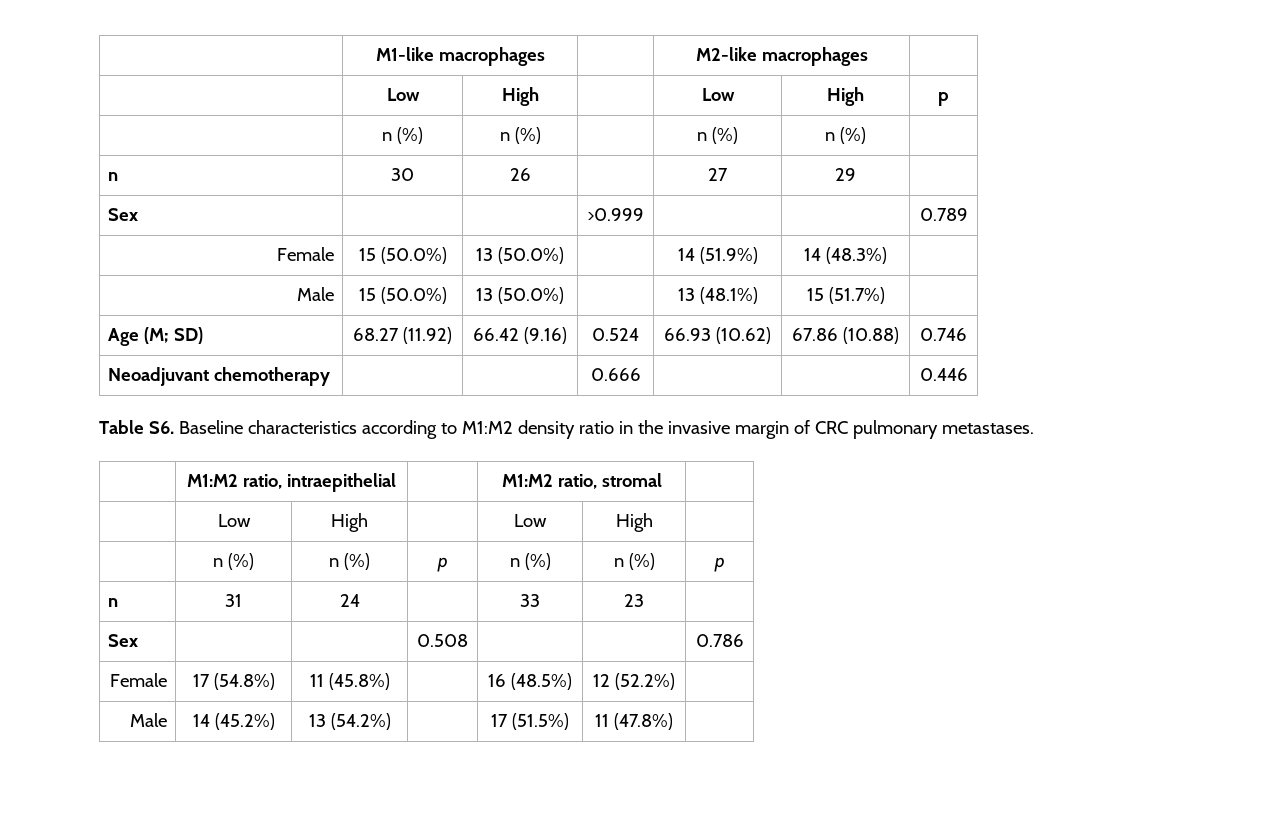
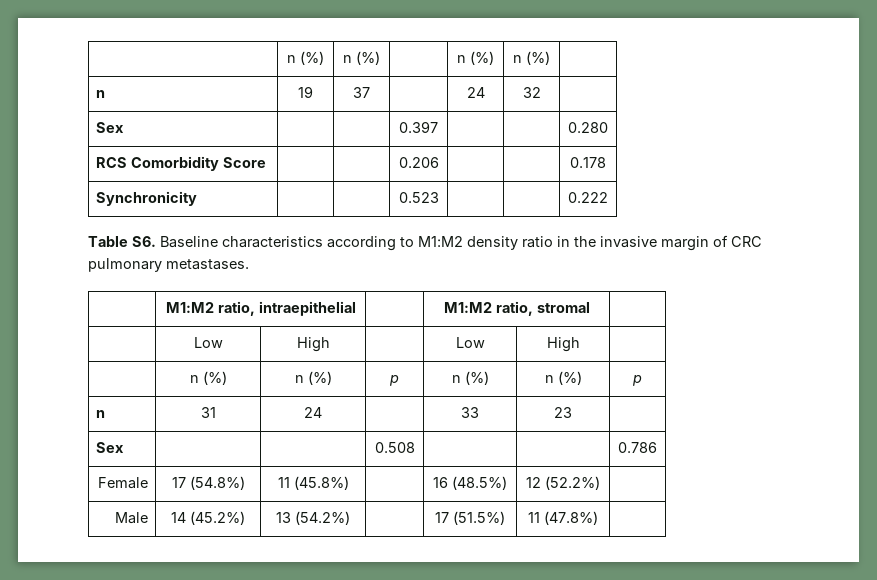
[375,47,545,66] [695,47,868,66] [386,88,420,101] [501,87,539,106] [701,88,735,101] [827,87,864,106] [938,92,949,106] | M1-like macrophages | | M2-like macrophages | // | Low | High | | Low | High | p // -> (287, 59) none
[391,168,414,181] [509,168,531,181] [708,168,728,181] [835,168,856,181] [108,208,139,221] [587,208,644,221] [919,208,968,221] [276,247,334,261] [358,247,447,264] [476,247,564,264] [677,247,758,264] [804,247,887,264] [296,287,334,301] [358,287,447,304] [476,287,564,304] [677,287,758,304] [806,287,885,304] [108,327,204,346] [353,327,452,344] [473,327,567,344] [592,328,639,341] [664,327,771,344] [792,327,899,344] [920,328,967,341] [108,367,331,386] [590,368,641,381] [919,368,968,381] 30 | 26 | | 27 | 29 | // Sex | | | >0.999 | | | 0.789 // Female | 15 (50.0%) | 13 (50.0%) | | 14 (51.9%) | 14 (48.3%) | // Male | 15 (50.0%) | 13 (50.0%) | | 13 (48.1%) | 15 (51.7%) | // Age (M; SD) | 68.27 (11.92) | 66.42 (9.16) | 0.524 | 66.93 (10.62) | 67.86 (10.88) | 0.746 // Neoadjuvant chemotherapy | | | 0.666 | | | 0.446 -> [298,86,313,98] [353,87,370,98] [466,87,485,98] [522,87,541,98] [96,122,125,133] [399,121,438,133] [568,122,608,133] [96,156,267,171] [398,157,439,168] [570,157,606,168] [96,191,198,206] [398,192,439,203] [568,192,608,203] 19 | 37 | | 24 | 32 | // Sex | | | 0.397 | | | 0.280 // RCS Comorbidity Score | | | 0.206 | | | 0.178 // Synchronicity | | | 0.523 | | | 0.222

